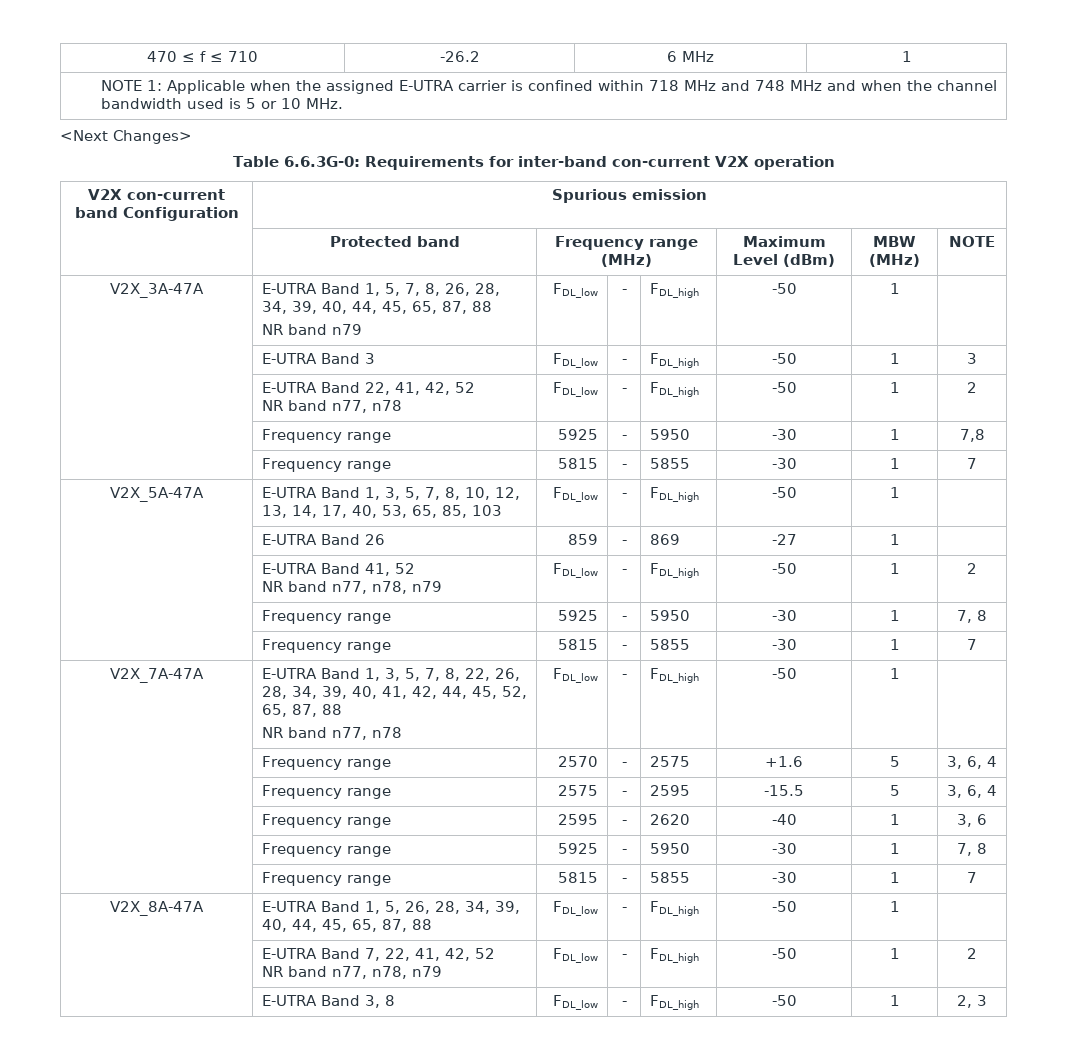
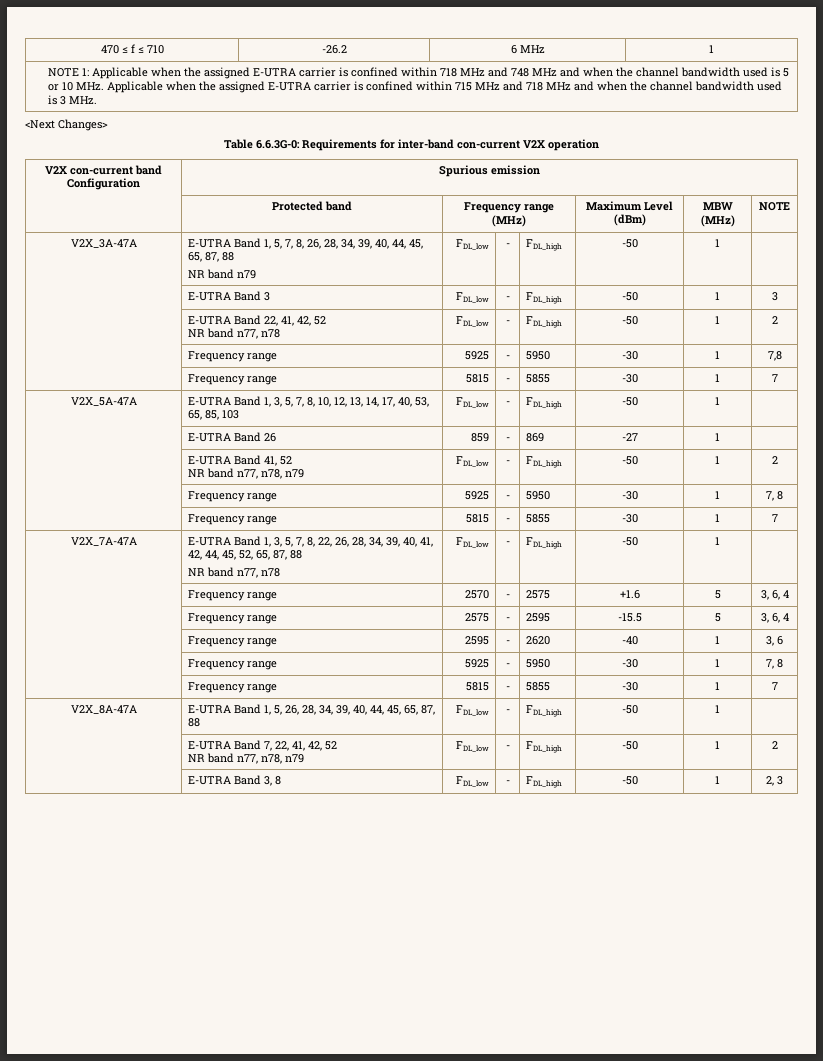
(343, 103) none -> [107,81,783,93] [48,95,98,105] Applicable when the assigned E-UTRA carrier is confined within 715 MHz and 718 MHz and when the channel bandwidth used is 3 MHz.

